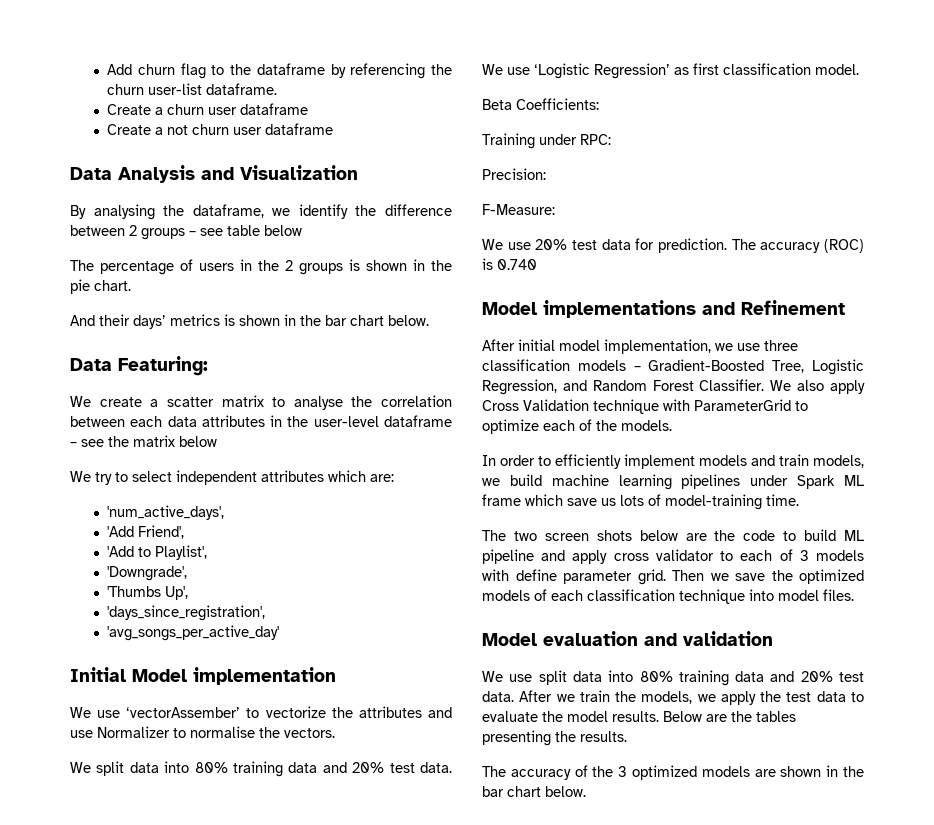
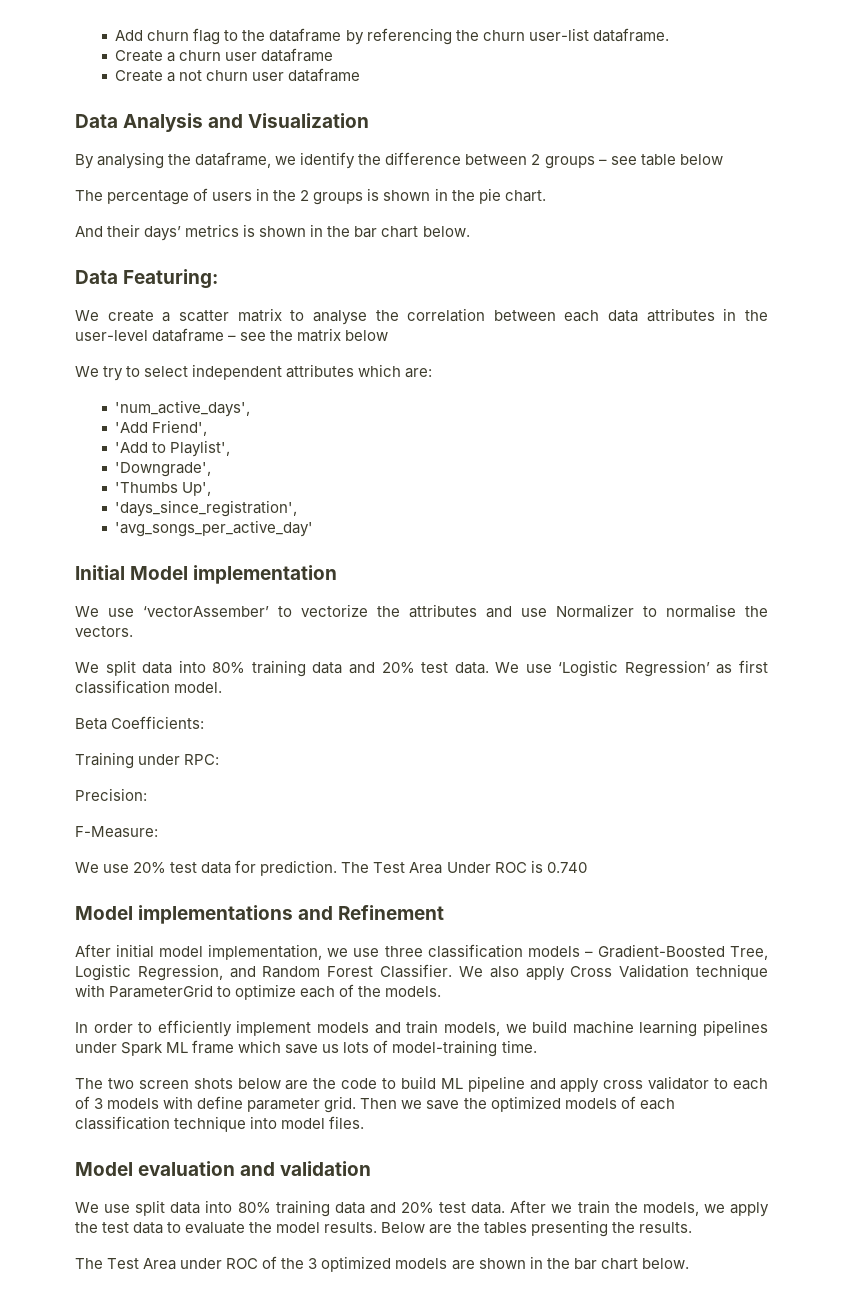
[760,239,864,253] accuracy (ROC) -> [373,862,527,874] Test Area Under ROC
[510,769,571,780] accuracy -> [107,1258,259,1270] Test Area under ROC

